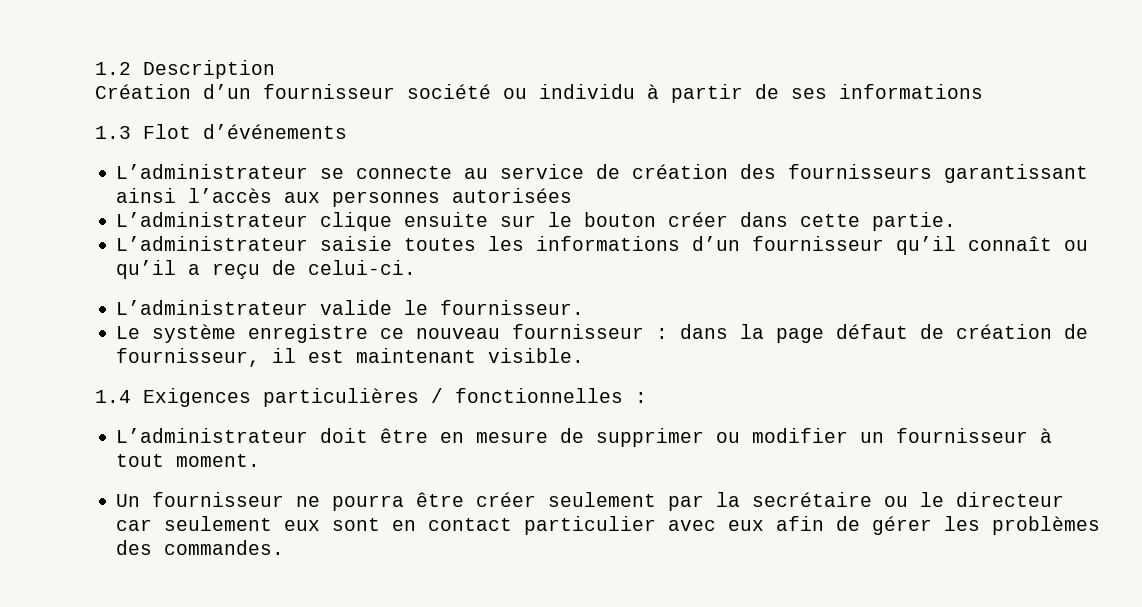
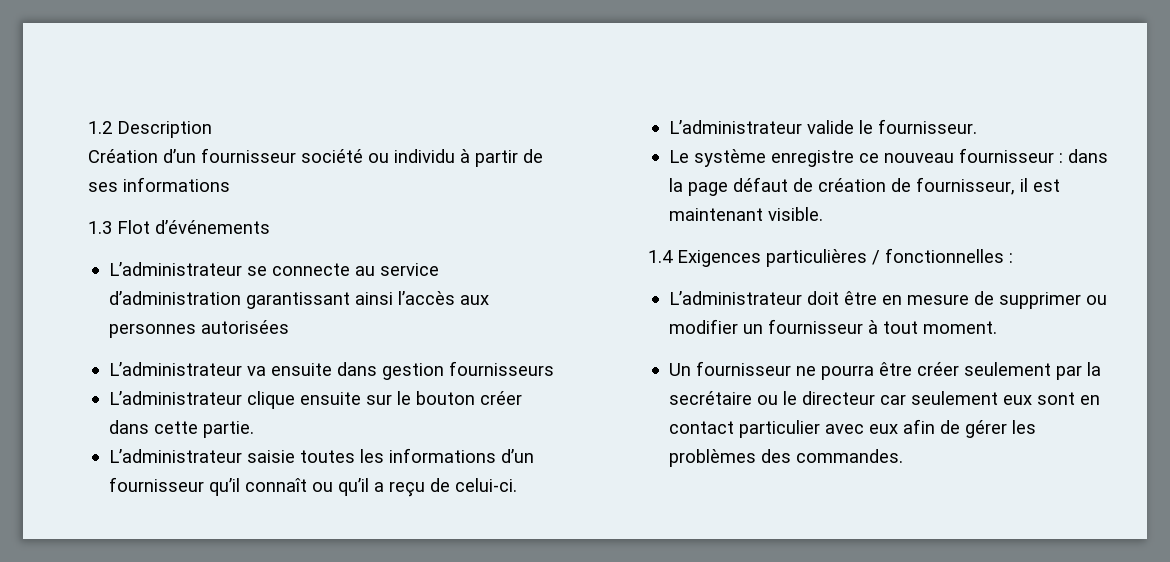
[596,164,933,179] de création des fournisseurs -> [108,291,241,305] d’administration
(573, 195) none -> [108,361,554,380] // L’administrateur va ensuite dans gestion fournisseurs

